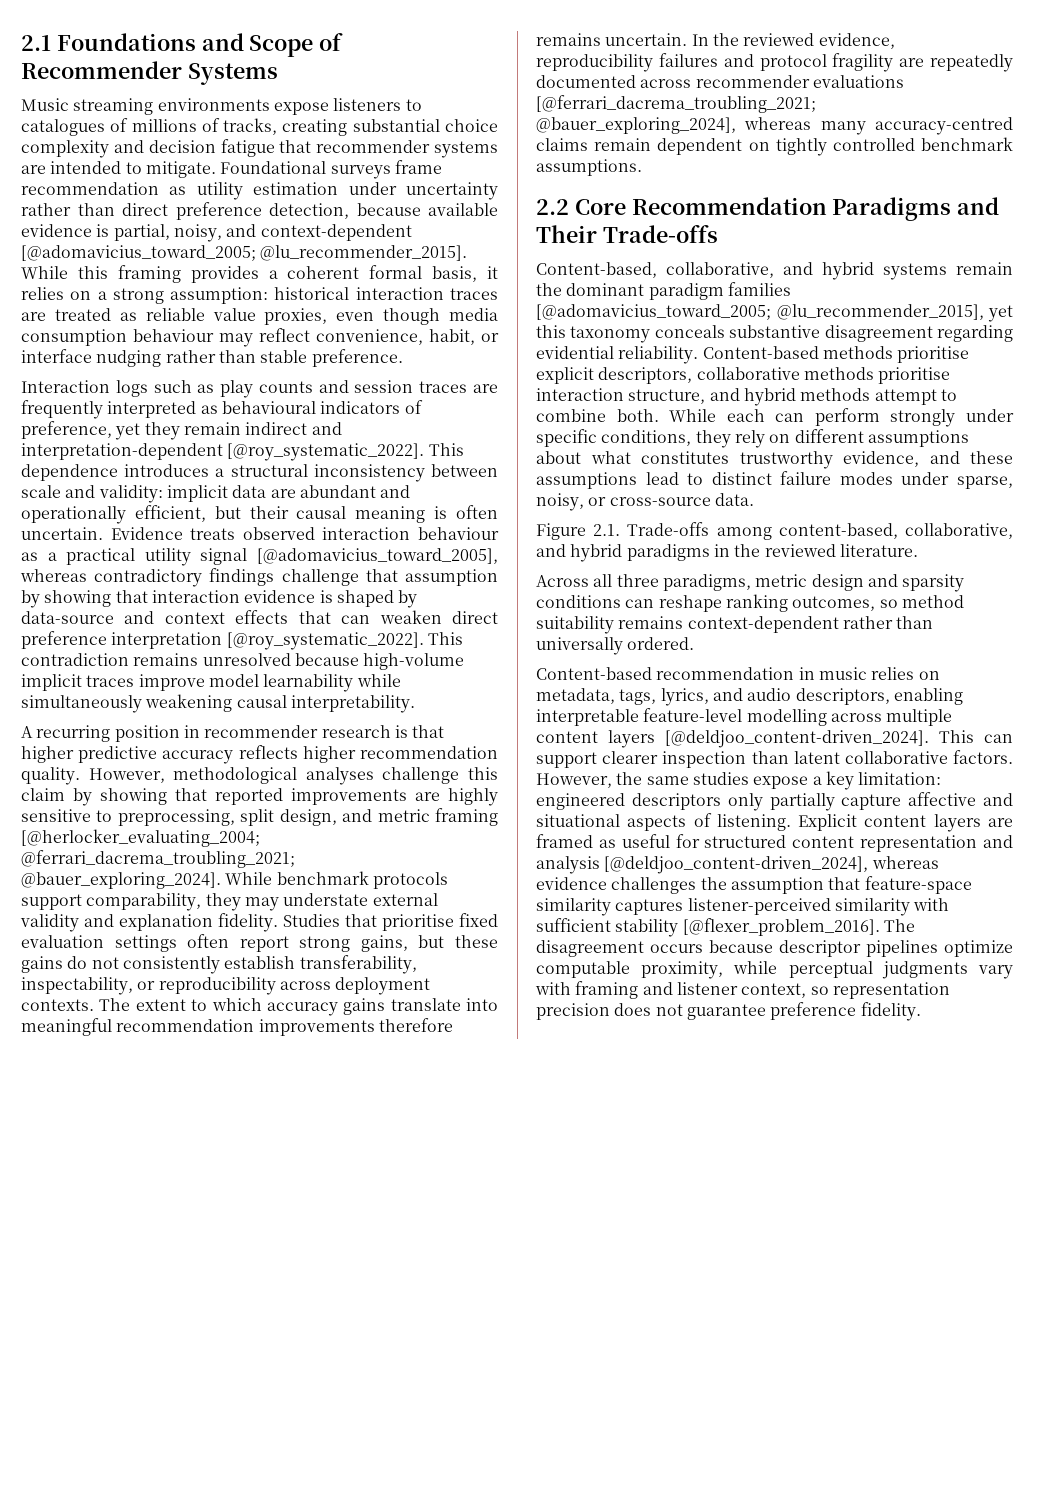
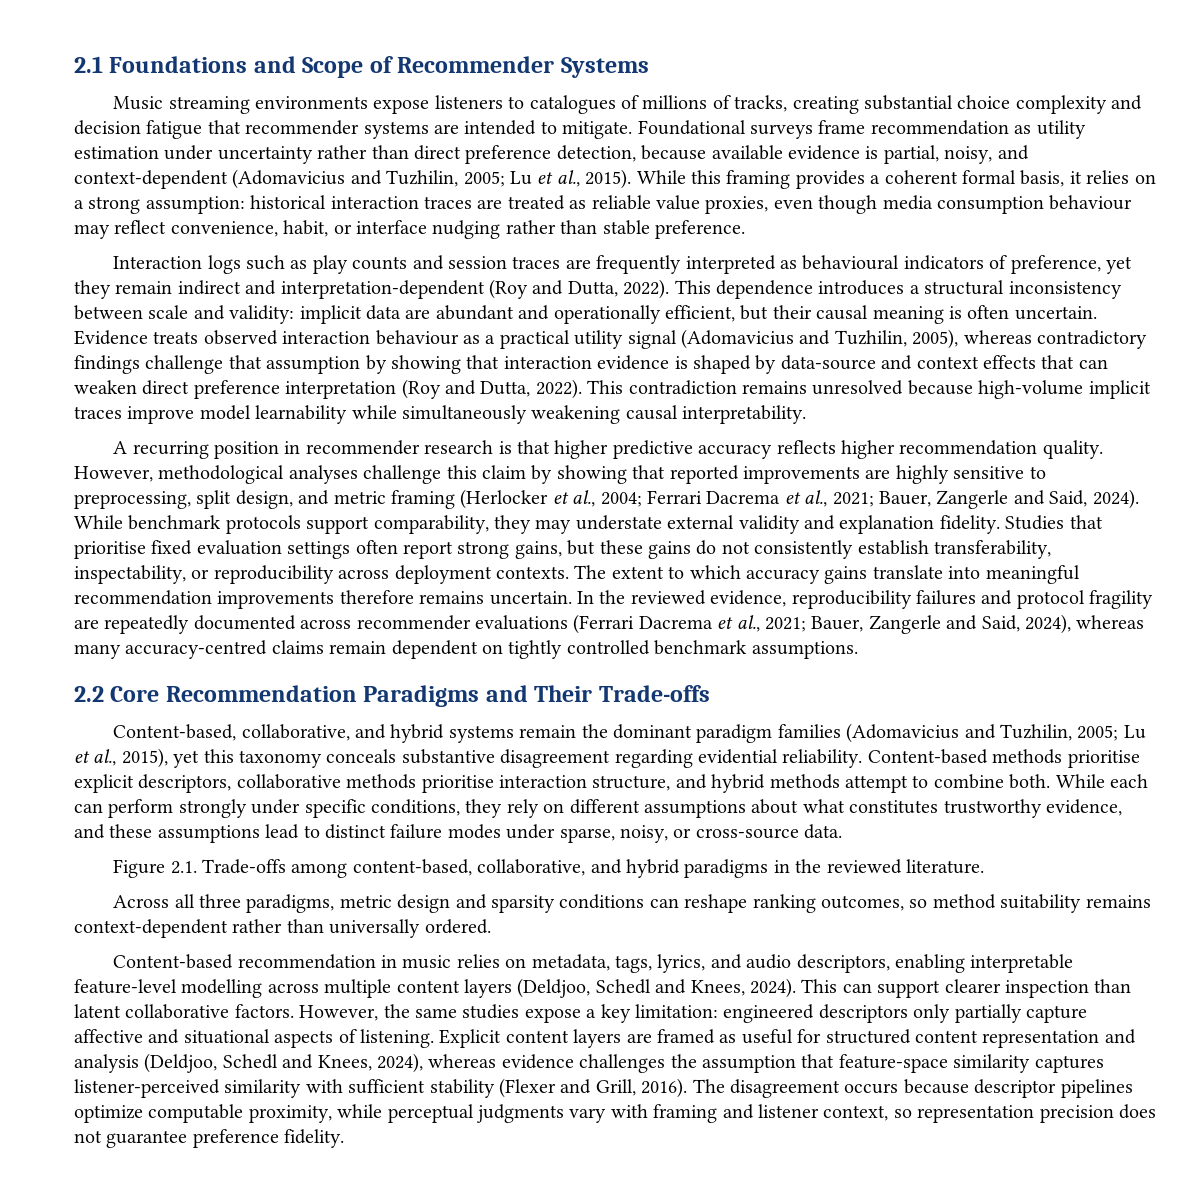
[21,245,468,261] [@adomavicius_toward_2005; @lu_recommender_2015]. -> [232,169,632,189] (Adomavicius and Tuzhilin, 2005; Lu et al., 2015).
[227,443,425,461] [@roy_systematic_2022]. -> [489,279,670,299] (Roy and Dutta, 2022).
[257,548,498,564] [@adomavicius_toward_2005], -> [680,329,959,349] (Adomavicius and Tuzhilin, 2005),
[226,632,424,650] [@roy_systematic_2022]. -> [401,379,582,399] (Roy and Dutta, 2022).
[21,829,260,847] [21,850,295,868] [21,872,221,889] [@herlocker_evaluating_2004; @ferrari_dacrema_troubling_2021; @bauer_exploring_2024]. -> [460,489,1139,509] (Herlocker et al., 2004; Ferrari Dacrema et al., 2021; Bauer, Zangerle and Said, 2024).
[536,95,816,113] [536,117,736,134] [@ferrari_dacrema_troubling_2021; @bauer_exploring_2024], -> [573,614,1071,634] (Ferrari Dacrema et al., 2021; Bauer, Zangerle and Said, 2024),
[536,304,984,320] [@adomavicius_toward_2005; @lu_recommender_2015], -> [846,723,1146,743] [74,748,168,768] (Adomavicius and Tuzhilin, 2005; Lu et al., 2015),
[665,730,929,748] [@deldjoo_content-driven_2024]. -> [517,978,796,998] (Deldjoo, Schedl and Knees, 2024).
[604,856,869,874] [@deldjoo_content-driven_2024], -> [144,1053,423,1073] (Deldjoo, Schedl and Knees, 2024),
[682,918,880,936] [@flexer_problem_2016]. -> [498,1078,688,1098] (Flexer and Grill, 2016).

